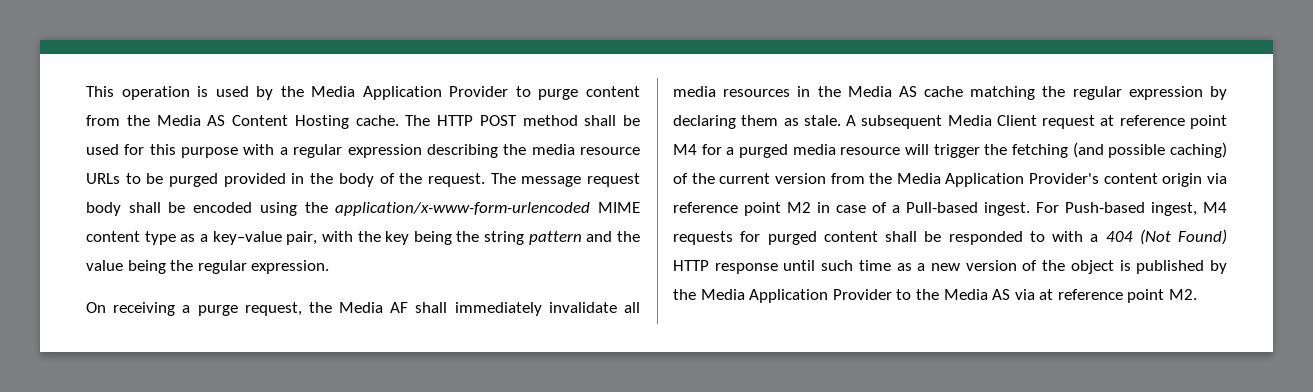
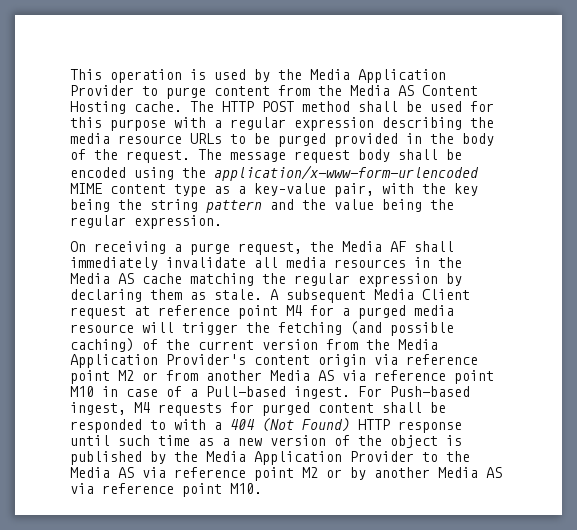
(811, 207) none -> [142,370,494,384] [70,386,94,397] or from another Media AS via reference point M10
[1039,289,1198,303] at reference point M2. -> [174,467,502,481] [70,483,262,497] reference point M2 or by another Media AS via reference point M10.

